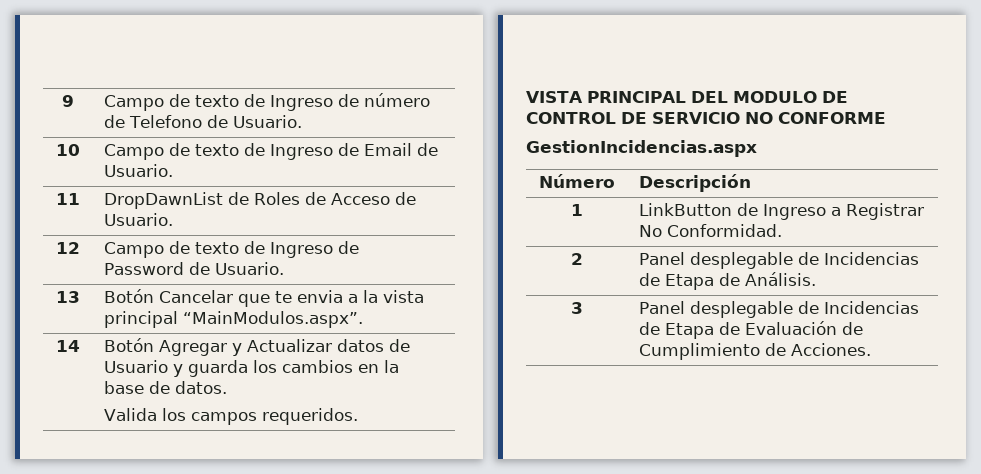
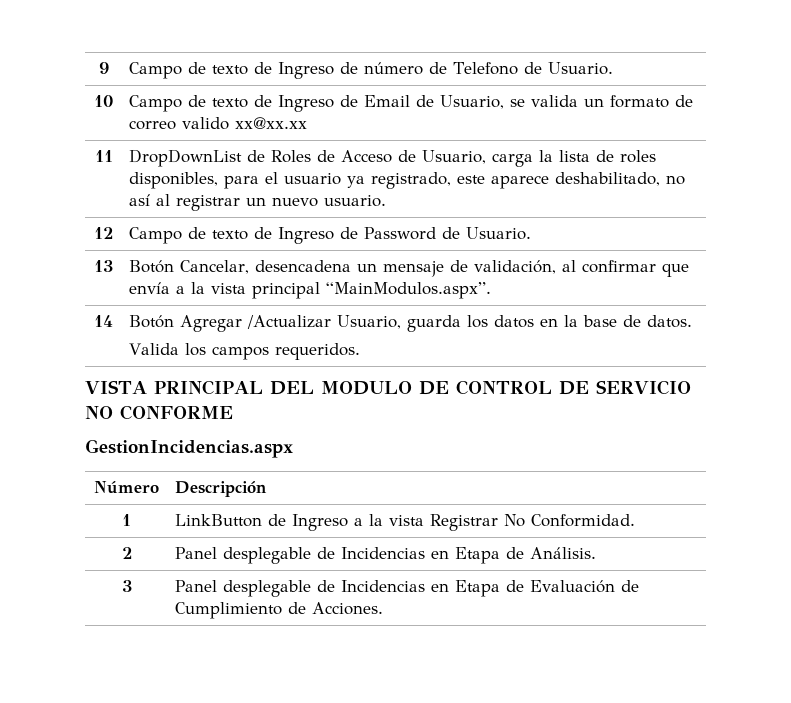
[104,164,174,177] Usuario. -> [440,95,694,109] [129,117,308,130] Usuario, se valida un formato de correo valido xx@xx.xx
[104,192,224,209] DropDawnList -> [129,149,243,167] DropDownList
[104,213,174,226] Usuario. -> [422,150,657,167] [129,172,686,189] [129,194,387,211] Usuario, carga la lista de roles disponibles, para el usuario ya registrado, este aparece deshabilitado, no así al registrar un nuevo usuario.
[159,290,344,307] Cancelar que te envia -> [180,260,690,277] [129,282,171,294] Cancelar, desencadena un mensaje de validación, al confirmar que envía
[232,339,411,356] [104,360,184,377] y Actualizar datos de Usuario y -> [247,315,402,329] /Actualizar Usuario,
[282,360,354,373] cambios -> [494,315,535,328] datos
(842, 211) none -> [369,514,425,526] la vista
[639,273,661,286] de -> [431,550,450,559] en
[639,322,661,335] de -> [431,583,450,592] en

